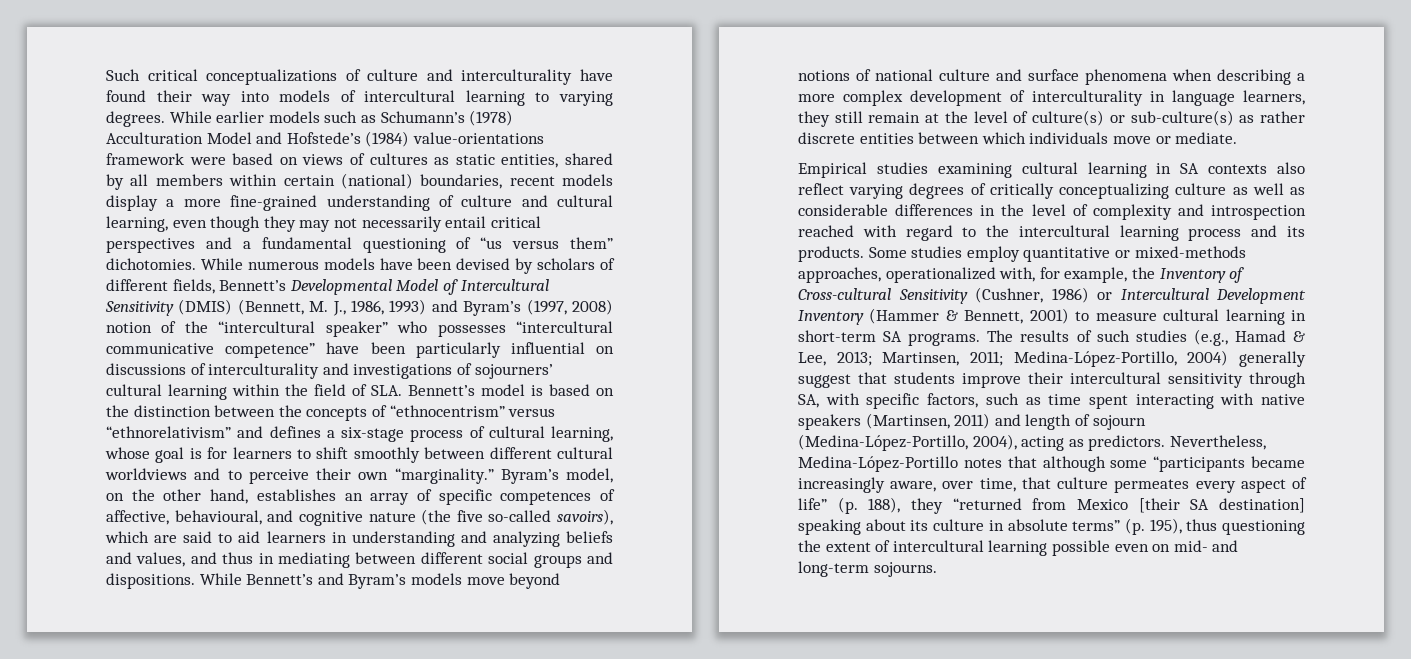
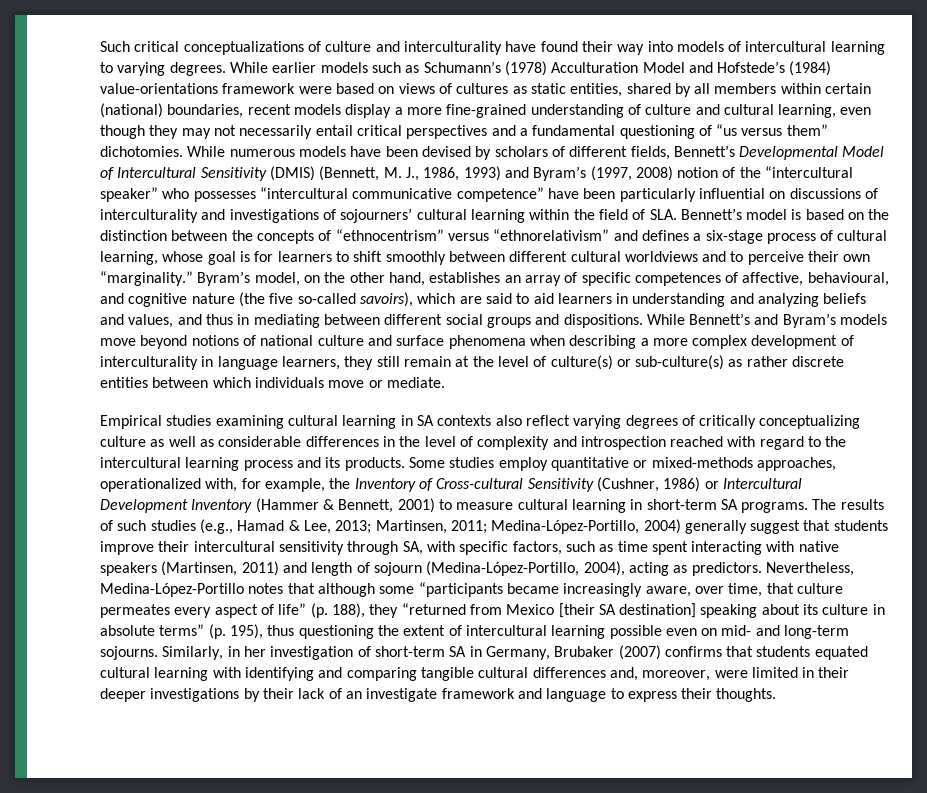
(937, 569) none -> [162,645,868,660] [100,667,850,681] [100,688,777,702] Similarly, in her investigation of short-term SA in Germany, Brubaker (2007) confirms that students equated cultural learning with identifying and comparing tangible cultural differences and, moreover, were limited in their deeper investigations by their lack of an investigate framework and language to express their thoughts.

